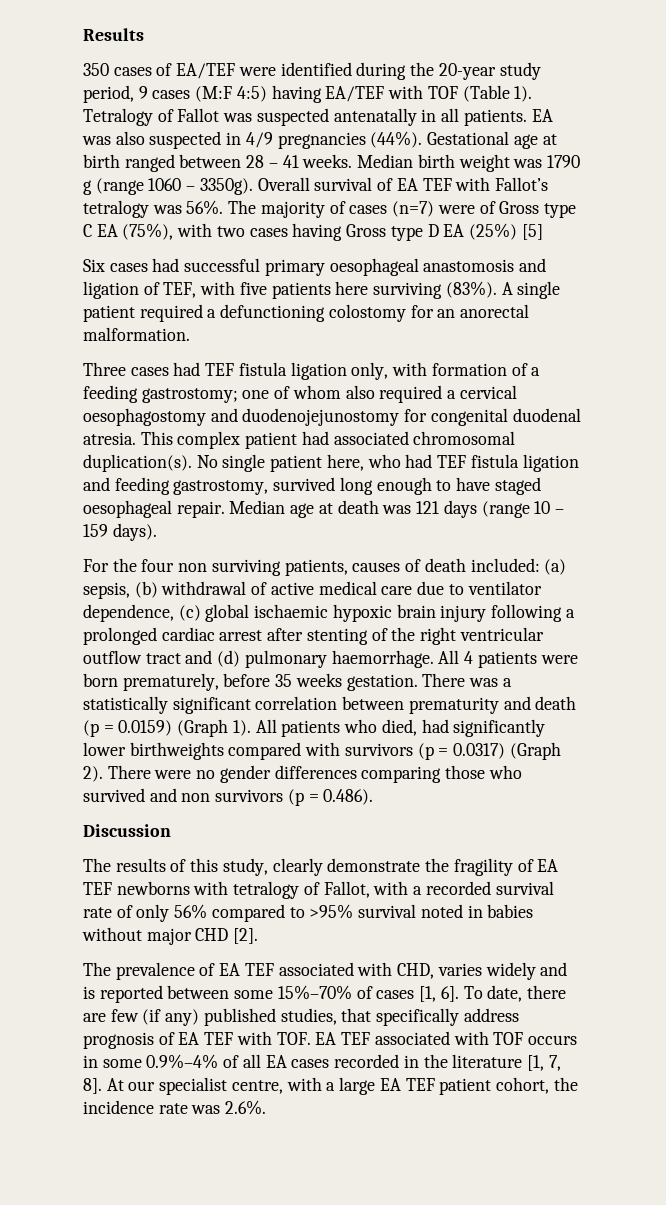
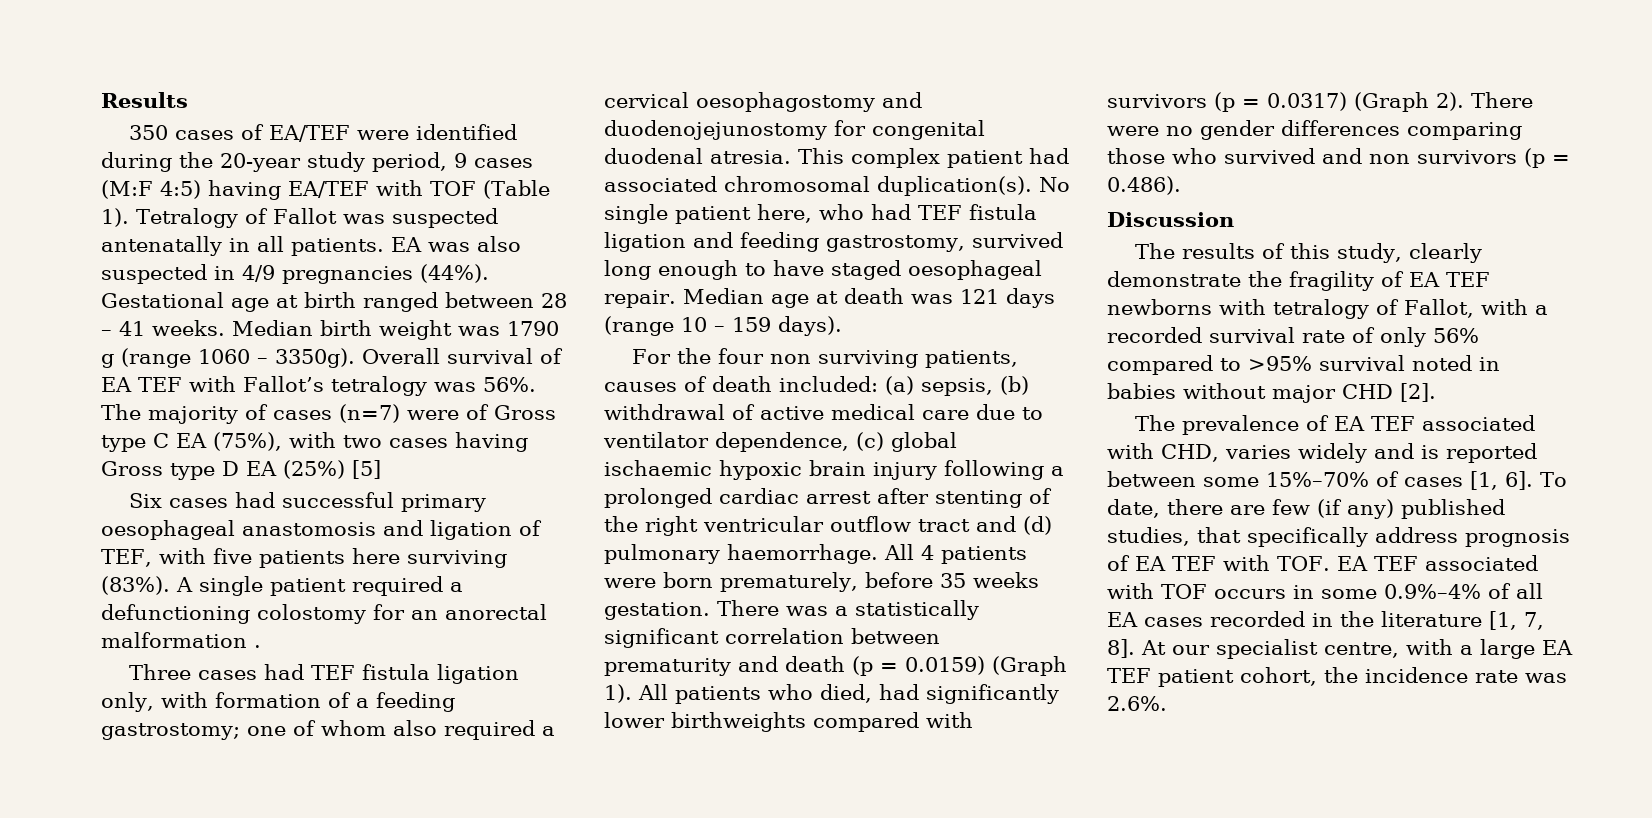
[83,327,190,341] malformation. -> [101,632,261,648] malformation .

